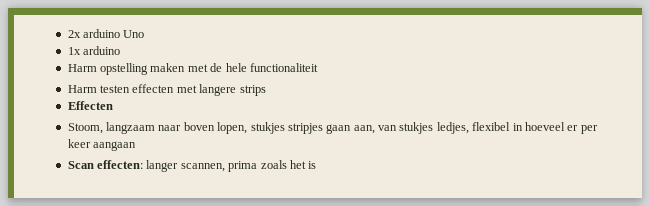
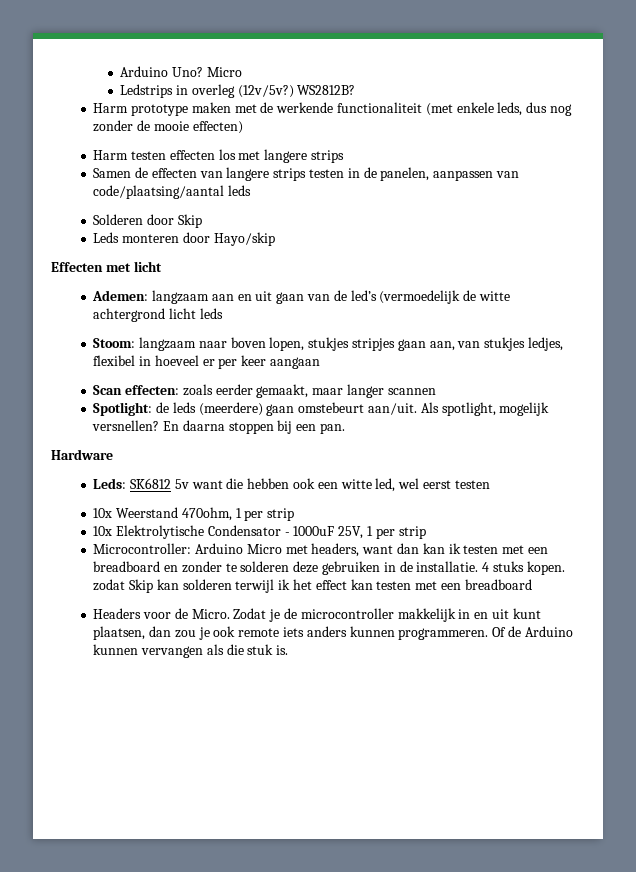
[67,29,145,38] [67,46,121,55] [67,63,149,75] 2x arduino Uno // 1x arduino // Harm opstelling -> [120,66,242,77] [120,84,356,98] [93,103,189,116] Arduino Uno? Micro // Ledstrips in overleg (12v/5v?) WS2812B? // Harm prototype
[225,63,247,72] hele -> [276,102,334,113] werkende
(318, 67) none -> [425,102,572,116] [93,120,243,134] (met enkele leds, dus nog zonder de mooie effecten)
(175, 88) none -> [218,149,236,160] los
[67,101,113,110] [67,123,103,134] Effecten // Stoom, -> [93,167,519,181] [93,185,252,199] [93,214,202,228] [93,232,275,246] [51,261,162,272] [92,290,510,304] [93,308,223,322] [93,338,136,348] Samen de effecten van langere strips testen in de panelen, aanpassen van code/plaatsing/aantal leds // Solderen door Skip // Leds monteren door Hayo/skip // Effecten met licht // Ademen: langzaam aan en uit gaan van de led’s (vermoedelijk de witte achtergrond licht leds // Stoom:
[146,160,317,172] langer scannen, prima zoals het is -> [182,384,436,398] [93,402,550,416] [92,420,346,434] [51,449,113,460] [93,478,490,492] [93,507,295,521] [93,525,426,539] [93,543,548,557] [93,561,565,575] [93,579,532,593] [93,608,541,622] [93,626,573,640] [93,644,289,658] zoals eerder gemaakt, maar langer scannen // Spotlight: de leds (meerdere) gaan omstebeurt aan/uit. Als spotlight, mogelijk versnellen? En daarna stoppen bij een pan. // Hardware // Leds: SK6812 5v want die hebben ook een witte led, wel eerst testen // 10x Weerstand 470ohm, 1 per strip // 10x Elektrolytische Condensator - 1000uF 25V, 1 per strip // Microcontroller: Arduino Micro met headers, want dan kan ik testen met een breadboard en zonder te solderen deze gebruiken in de installatie. 4 stuks kopen. zodat Skip kan solderen terwijl ik het effect kan testen met een breadboard // Headers voor de Micro. Zodat je de microcontroller makkelijk in en uit kunt plaatsen, dan zou je ook remote iets anders kunnen programmeren. Of de Arduino kunnen vervangen als die stuk is.

